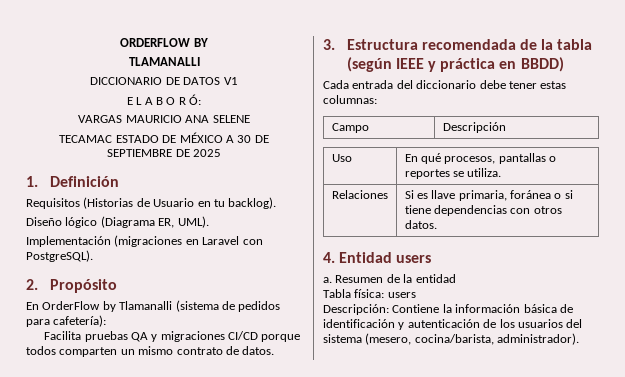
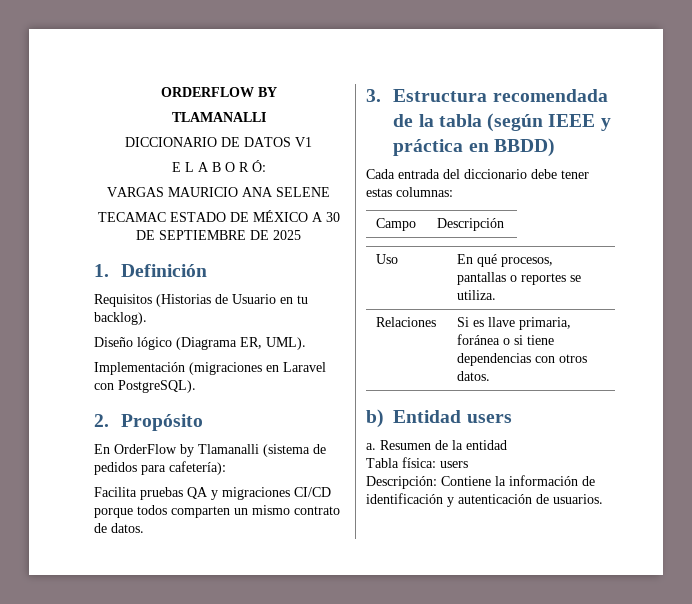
[323,252,335,263] 4. -> [366,409,384,428] b)
[523,304,557,313] básica -> (578, 480) none
[499,319,583,328] [323,333,580,345] los usuarios del sistema (mesero, cocina/barista, administrador). -> [553,494,603,504] usuarios.

